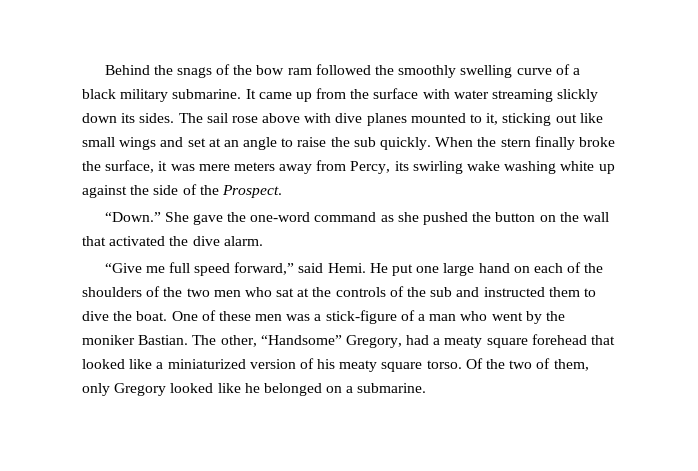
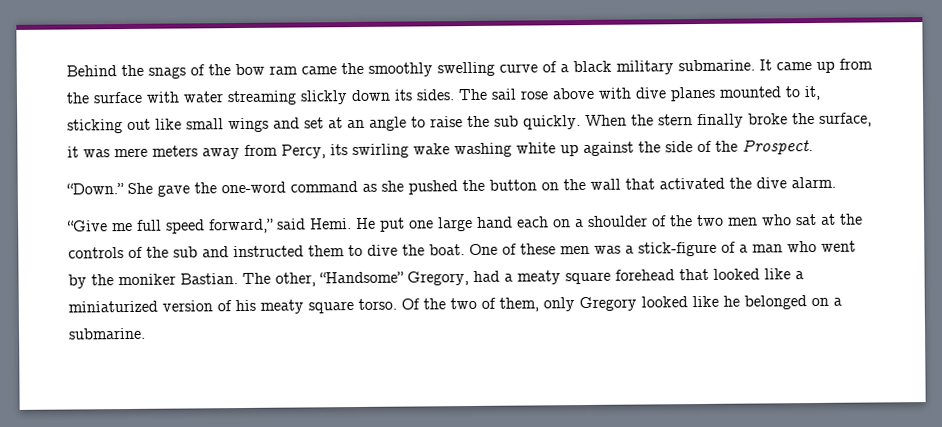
[315,64,371,75] followed -> [301,66,337,75] came
[513,262,604,273] [82,287,142,297] on each of the shoulders -> [517,215,648,228] each on a shoulder

